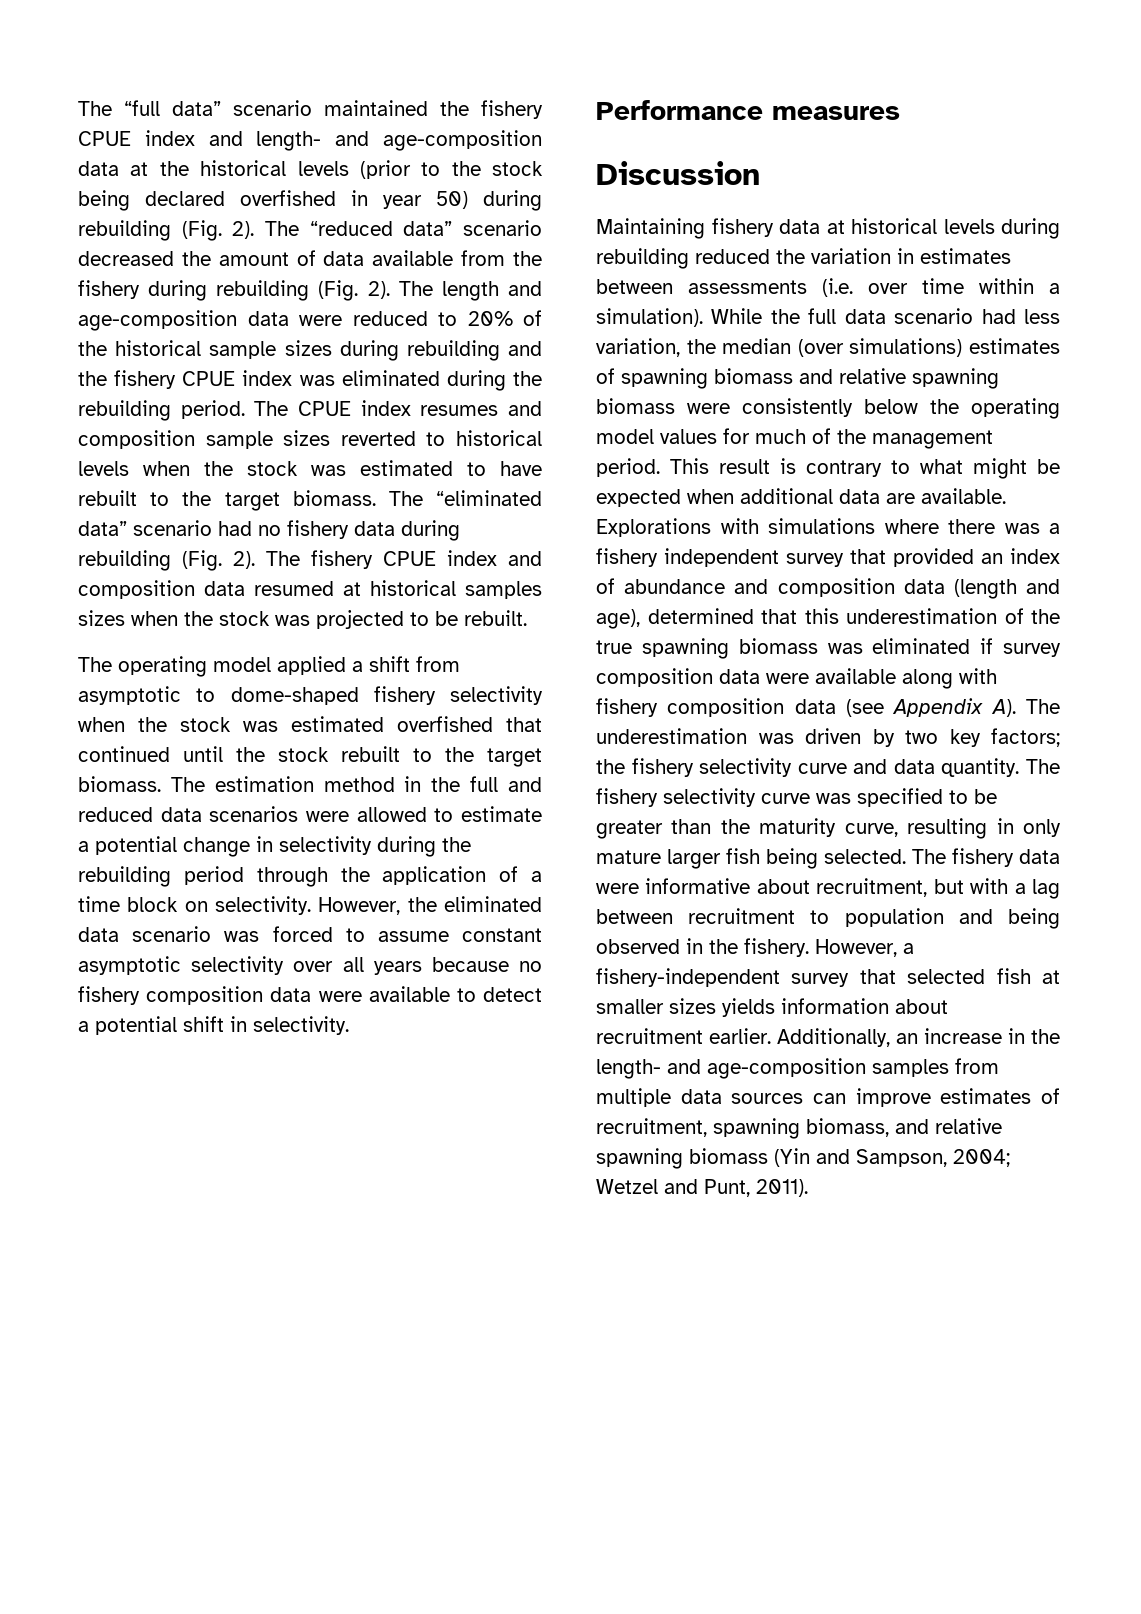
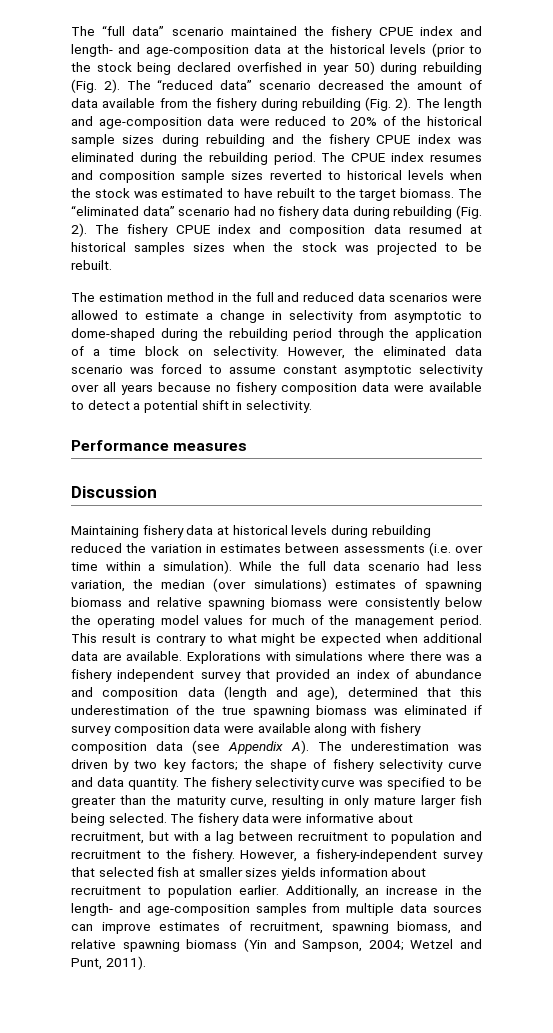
[118,656,460,677] [78,686,543,705] [78,716,542,732] [78,746,542,767] [78,776,205,792] operating model applied a shift from asymptotic to dome-shaped fishery selectivity when the stock was estimated overfished that continued until the stock rebuilt to the target biomass. The -> (95, 297) none
[95,836,177,855] potential -> (213, 316) none
(372, 845) none -> [359,310,482,323] [71,328,155,341] from asymptotic to dome-shaped
(625, 766) none -> [270,759,327,772] shape of
[1008,908,1060,929] [596,938,703,954] being observed in -> [71,850,160,859] recruitment to
(703, 1036) none -> [147,885,232,898] to population

